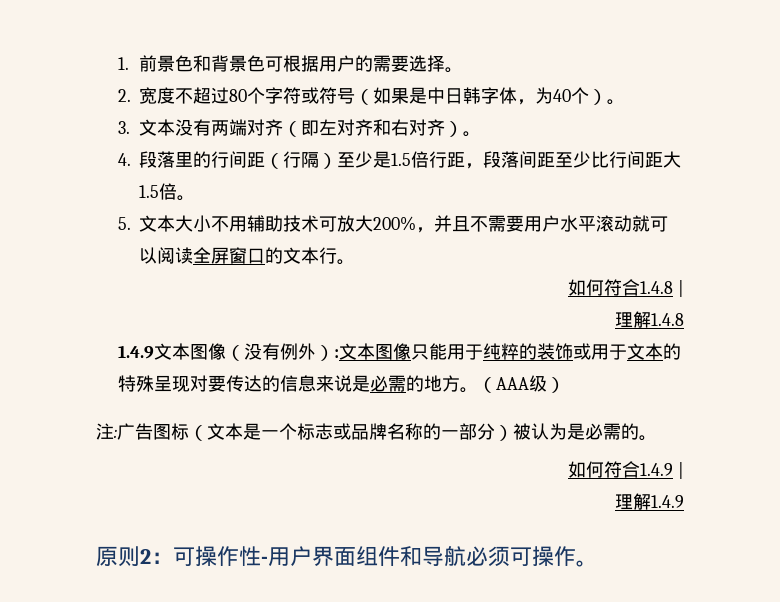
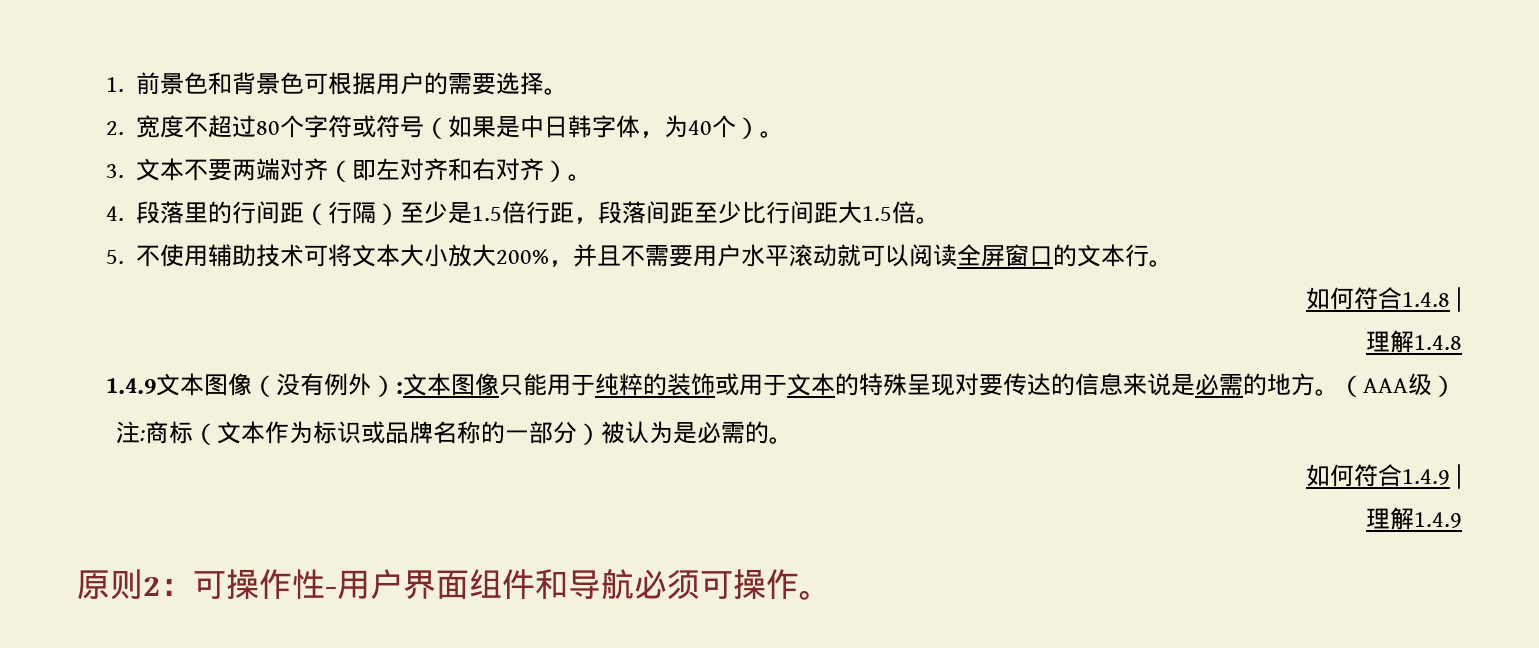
[175,119,212,136] 没有 -> [183,159,232,181] 不要
[139,215,230,232] 文本大小不 -> [135,244,184,267] 不使
(338, 224) none -> [327,244,448,267] 将文本大小
[117,423,171,440] 广告图 -> [144,421,169,444] 商
[243,423,333,440] 是一个标志 -> [264,421,361,444] 作为标识

